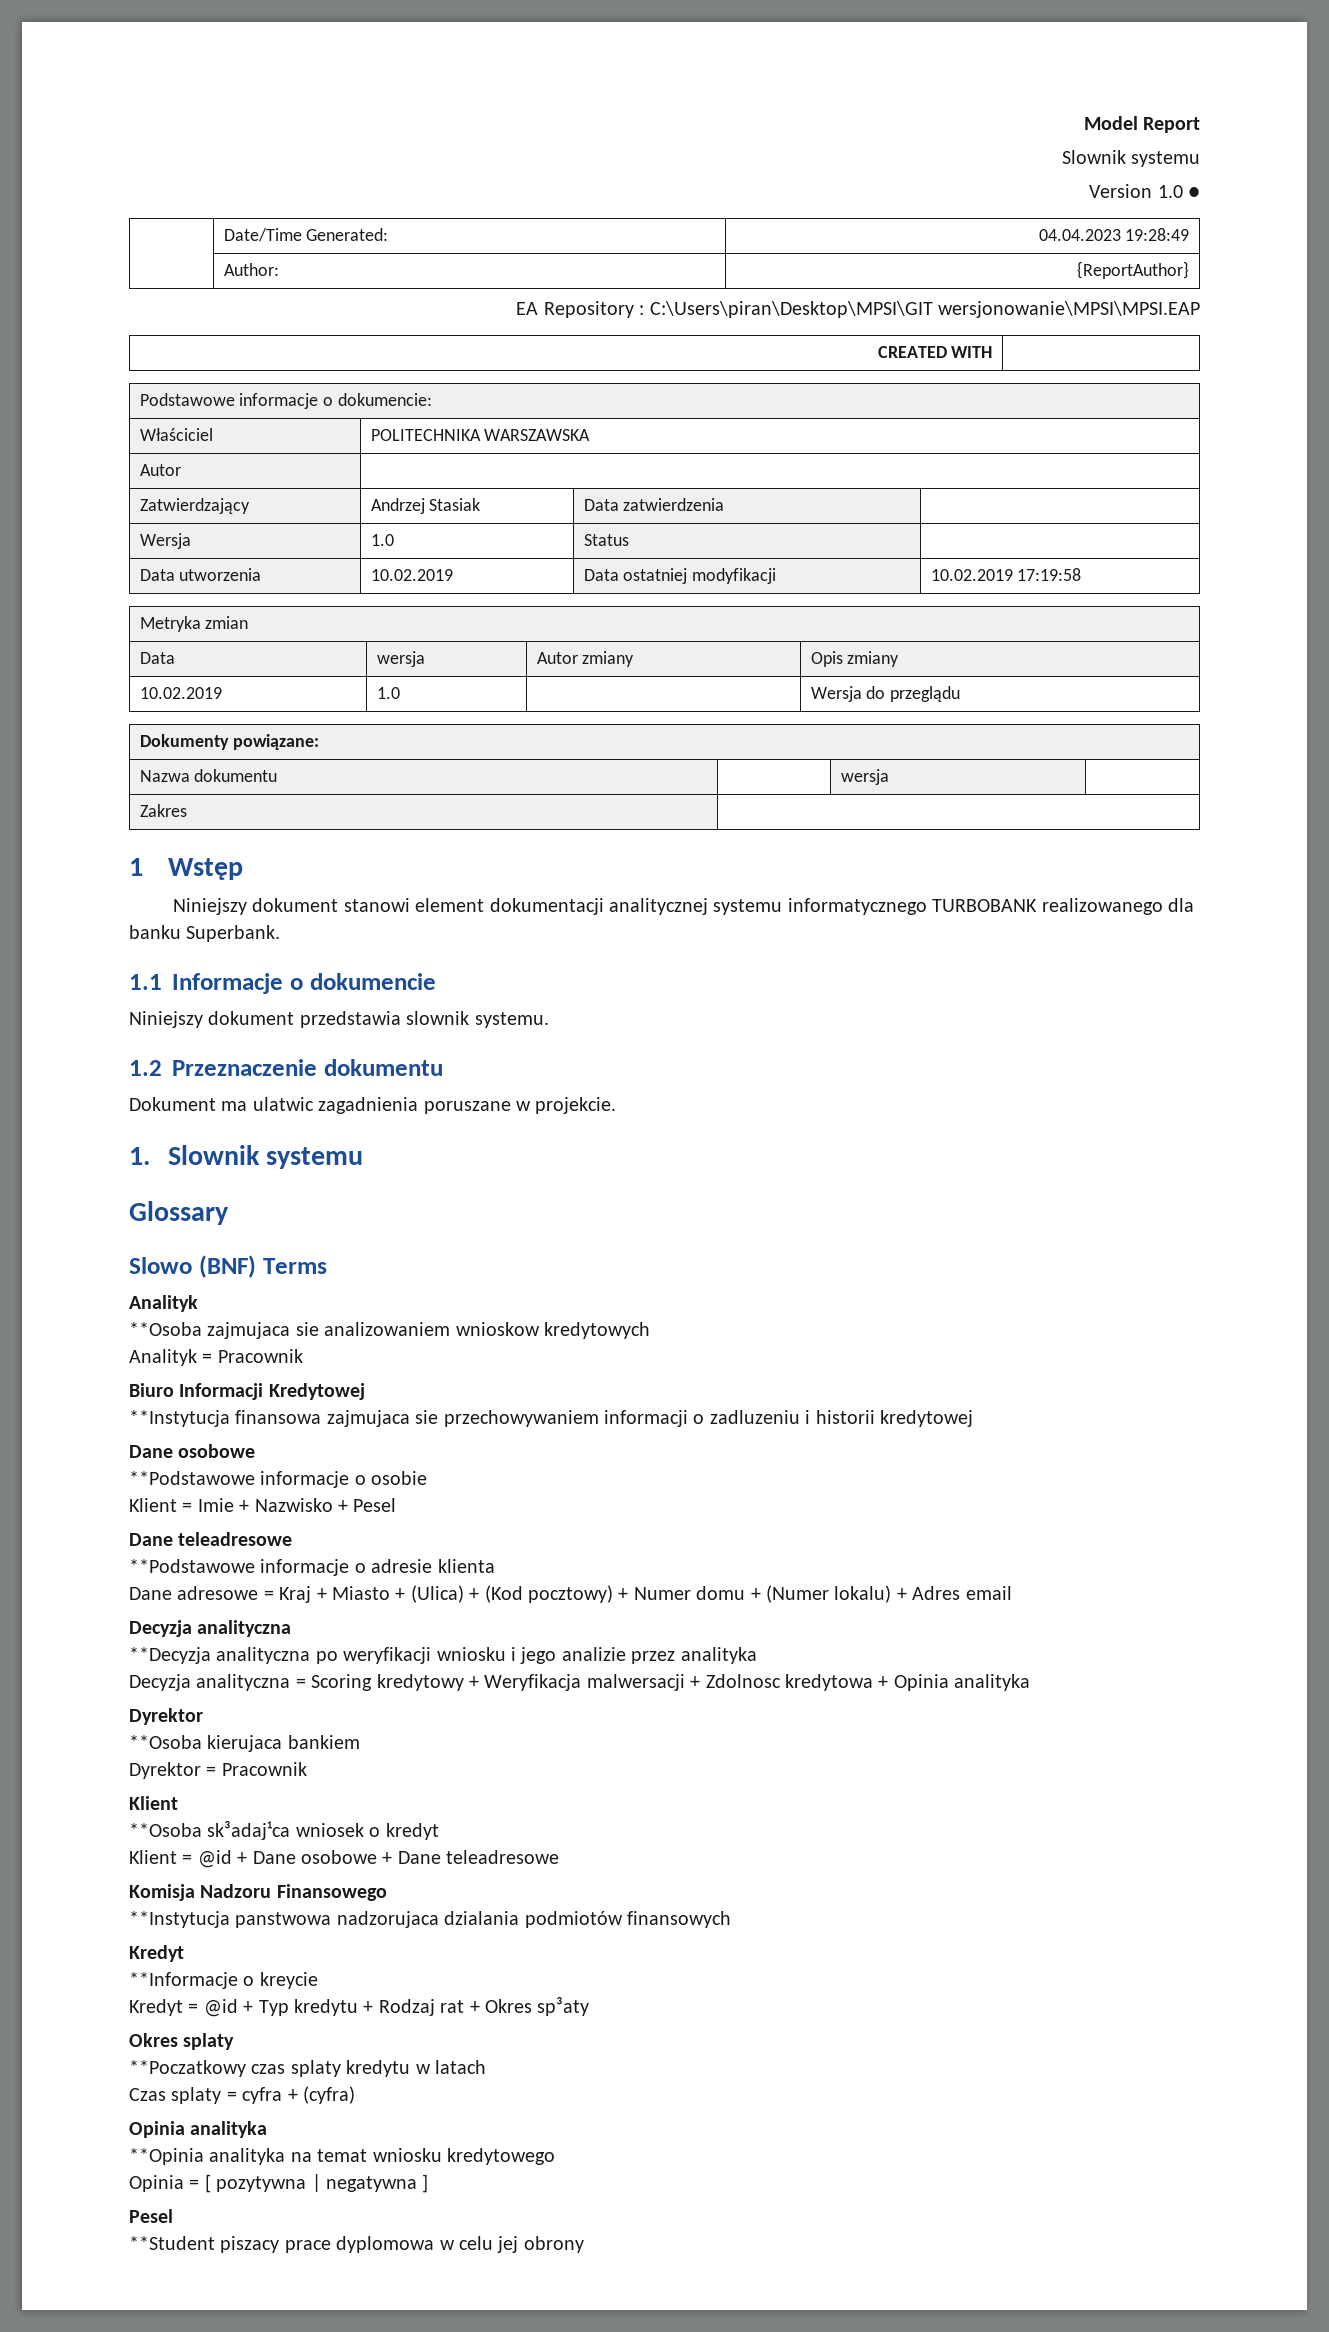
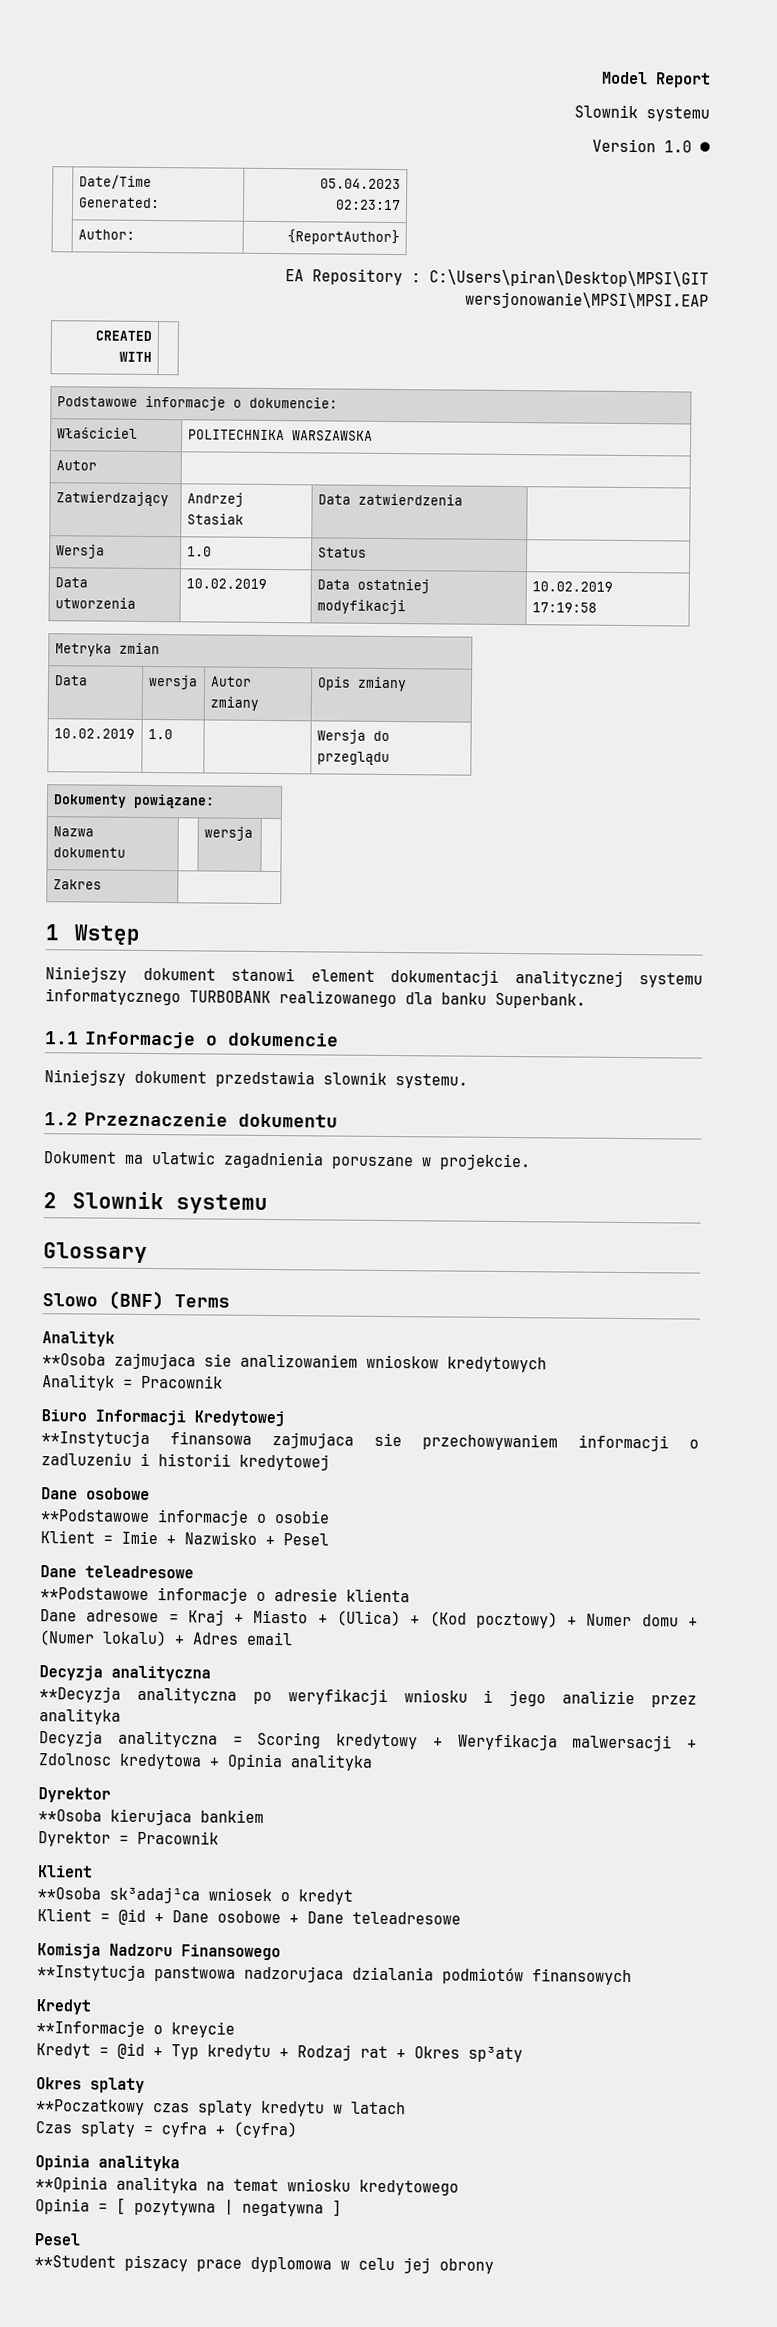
[1038,228,1190,241] 04.04.2023 19:28:49 -> [320,178,402,190] [335,199,402,211] 05.04.2023 02:23:17
[129,1147,150,1165] 1. -> [43,1192,57,1209] 2

